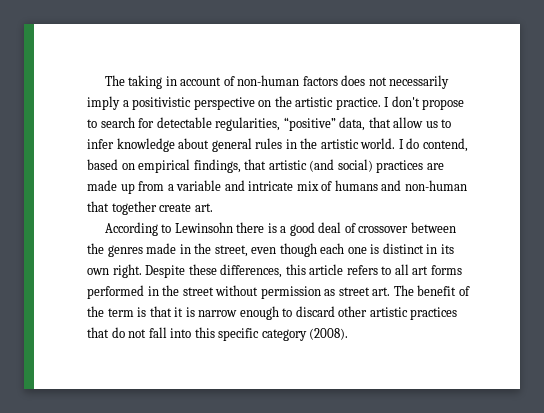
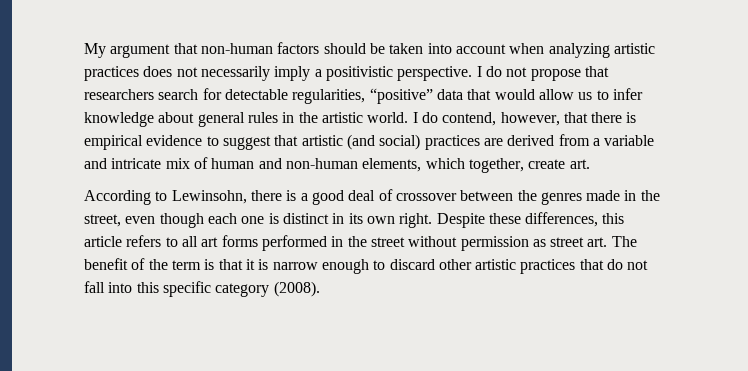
[104,75,338,89] The taking in account of non-human factors -> [84,42,655,58] [84,66,139,81] My argument that non-human factors should be taken into account when analyzing artistic practices
[193,96,465,110] [87,119,97,128] perspective on the artistic practice. I don't propose to -> [397,66,609,81] [84,89,154,100] perspective. I do not propose that researchers
[339,117,391,131] data, that -> [436,89,535,100] data that would
[87,159,241,173] based on empirical findings, -> [500,112,637,126] [84,135,271,150] however, that there is empirical evidence to suggest
[87,180,135,194] made up -> [507,135,555,146] derived
[334,180,378,191] humans -> [211,158,255,169] human
[87,201,157,215] that together -> [362,158,524,173] elements, which together,
[174,222,233,233] Lewinsohn -> [171,190,247,204] Lewinsohn,

